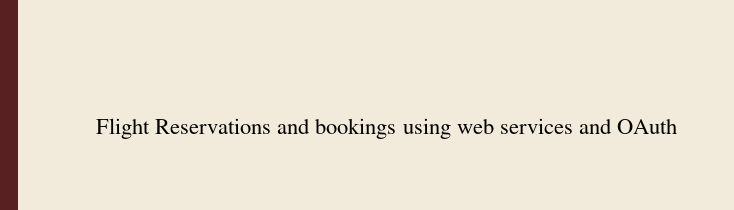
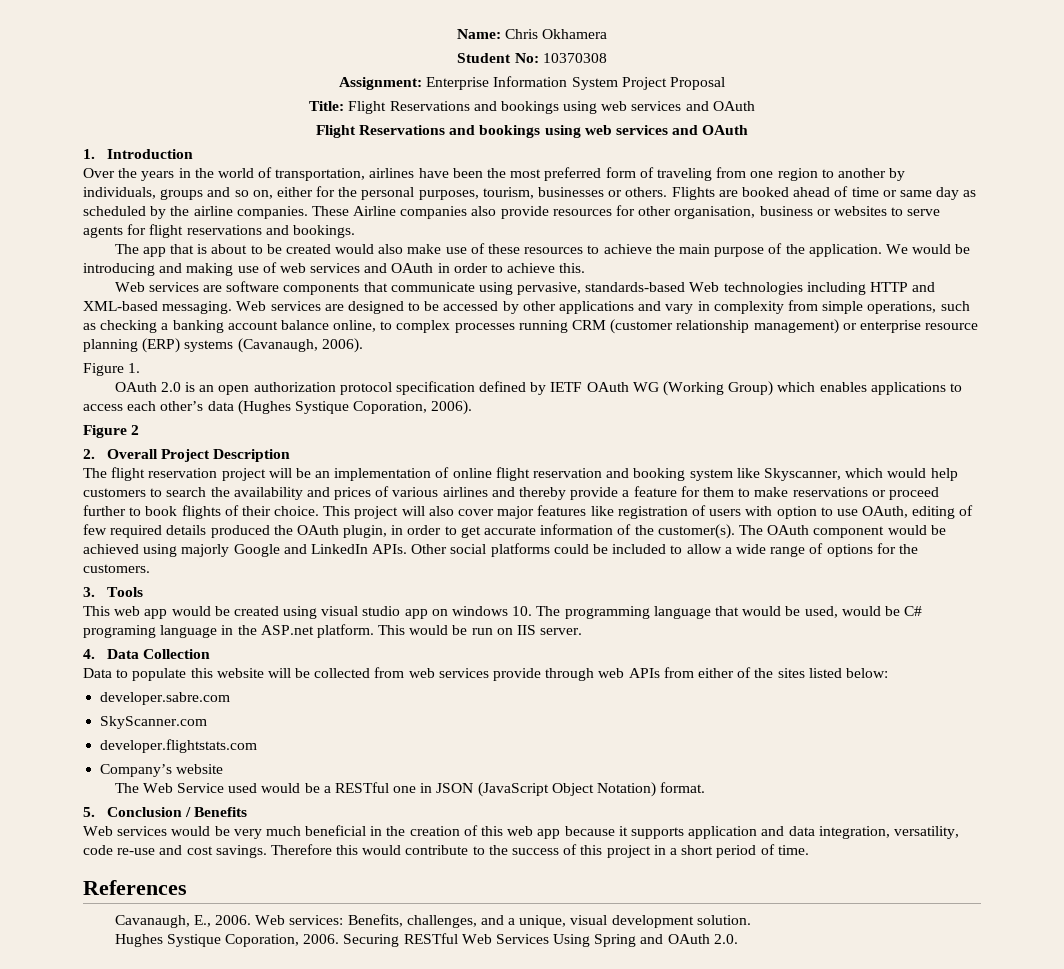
[96,118,677,139] Flight Reservations and bookings using web services and OAuth -> [456,29,608,39] [457,53,607,63] [339,76,725,90] [309,101,755,114] [315,125,749,138] [83,149,193,159] [83,167,906,181] [83,186,977,200] [83,205,941,219] [83,224,355,238] [114,243,971,257] [83,262,586,276] [114,281,936,295] [83,300,970,314] [83,319,979,334] [83,338,363,353] [83,363,141,376] [114,381,962,396] [83,400,473,415] [83,425,140,438] [83,449,291,462] [83,467,958,481] [83,486,939,500] [83,505,974,519] [83,524,946,539] [83,543,918,557] [83,564,150,573] [83,587,143,597] [83,606,923,619] [83,624,583,638] [83,649,211,659] [83,667,888,681] [100,692,231,705] [100,716,208,729] [100,739,258,753] [100,764,224,777] [114,782,706,797] [83,807,248,817] [83,825,959,839] [83,844,809,858] [83,880,187,895] [114,914,751,928] [114,933,738,947] Name: Chris Okhamera // Student No: 10370308 // Assignment: Enterprise Information System Project Proposal // Title: Flight Reservations and bookings using web services and OAuth // Flight Reservations and bookings using web services and OAuth // 1. Introduction // Over the years in the world of transportation, airlines have been the most preferred form of traveling from one region to another by individuals, groups and so on, either for the personal purposes, tourism, businesses or others. Flights are booked ahead of time or same day as scheduled by the airline companies. These Airline companies also provide resources for other organisation, business or websites to serve agents for flight reservations and bookings. // The app that is about to be created would also make use of these resources to achieve the main purpose of the application. We would be introducing and making use of web services and OAuth in order to achieve this. // Web services are software components that communicate using pervasive, standards-based Web technologies including HTTP and XML-based messaging. Web services are designed to be accessed by other applications and vary in complexity from simple operations, such as checking a banking account balance online, to complex processes running CRM (customer relationship management) or enterprise resource planning (ERP) systems (Cavanaugh, 2006). // Figure 1. // OAuth 2.0 is an open authorization protocol specification defined by IETF OAuth WG (Working Group) which enables applications to access each other’s data (Hughes Systique Coporation, 2006). // Figure 2 // 2. Overall Project Description // The flight reservation project will be an implementation of online flight reservation and booking system like Skyscanner, which would help customers to search the availability and prices of various airlines and thereby provide a feature for them to make reservations or proceed further to book flights of their choice. This project will also cover major features like registration of users with option to use OAuth, editing of few required details produced the OAuth plugin, in order to get accurate information of the customer(s). The OAuth component would be achieved using majorly Google and LinkedIn APIs. Other social platforms could be included to allow a wide range of options for the customers. // 3. Tools // This web app would be created using visual studio app on windows 10. The programming language that would be used, would be C# programing language in the ASP.net platform. This would be run on IIS server. // 4. Data Collection // Data to populate this website will be collected from web services provide through web APIs from either of the sites listed below: // developer.sabre.com // SkyScanner.com // developer.flightstats.com // Company’s website // The Web Service used would be a RESTful one in JSON (JavaScript Object Notation) format. // 5. Conclusion / Benefits // Web services would be very much beneficial in the creation of this web app because it supports application and data integration, versatility, code re-use and cost savings. Therefore this would contribute to the success of this project in a short period of time. // References // Cavanaugh, E., 2006. Web services: Benefits, challenges, and a unique, visual development solution. // Hughes Systique Coporation, 2006. Securing RESTful Web Services Using Spring and OAuth 2.0.

